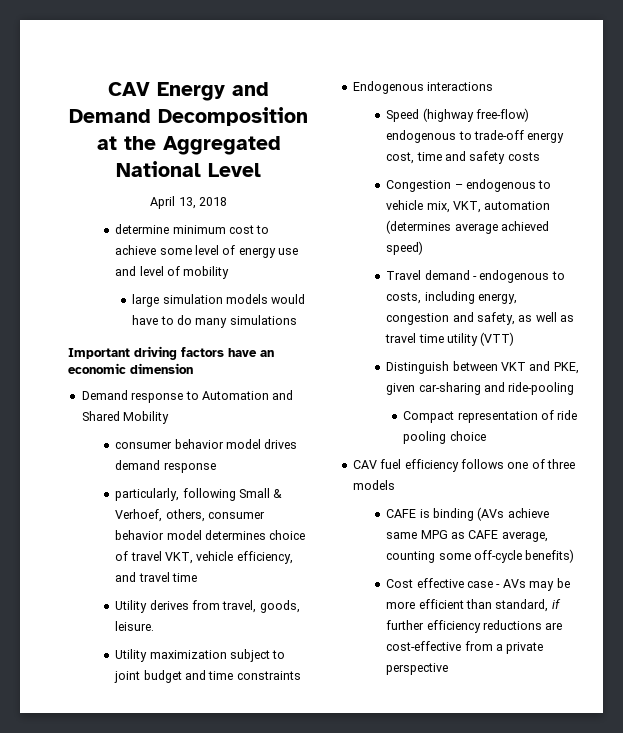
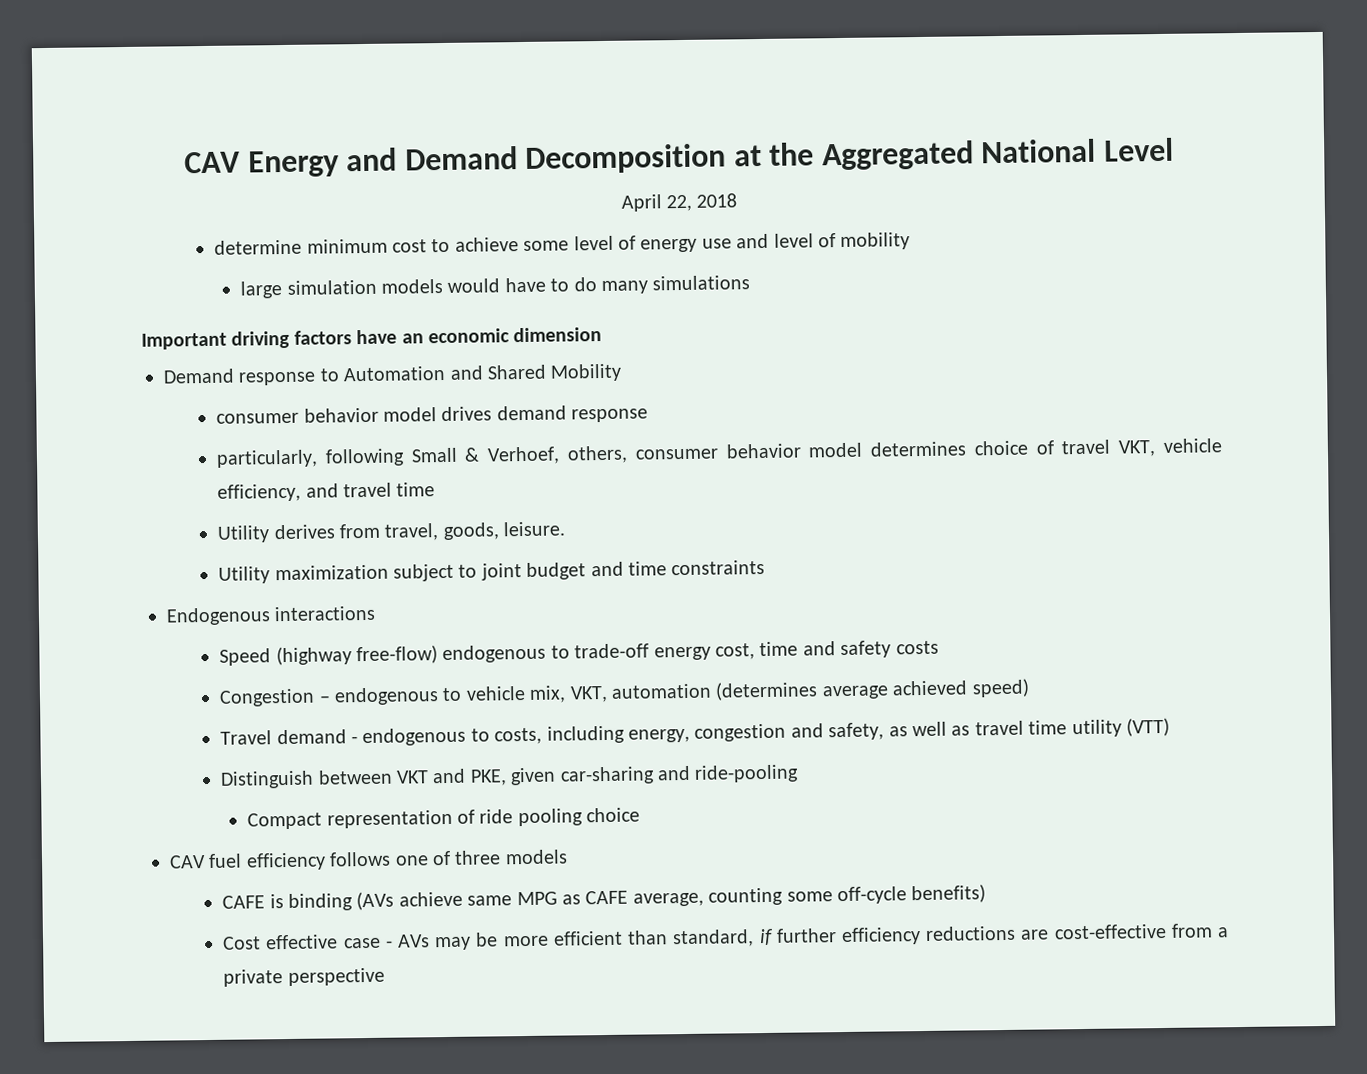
[178,197,196,209] 13, -> [666,194,692,212] 22,

